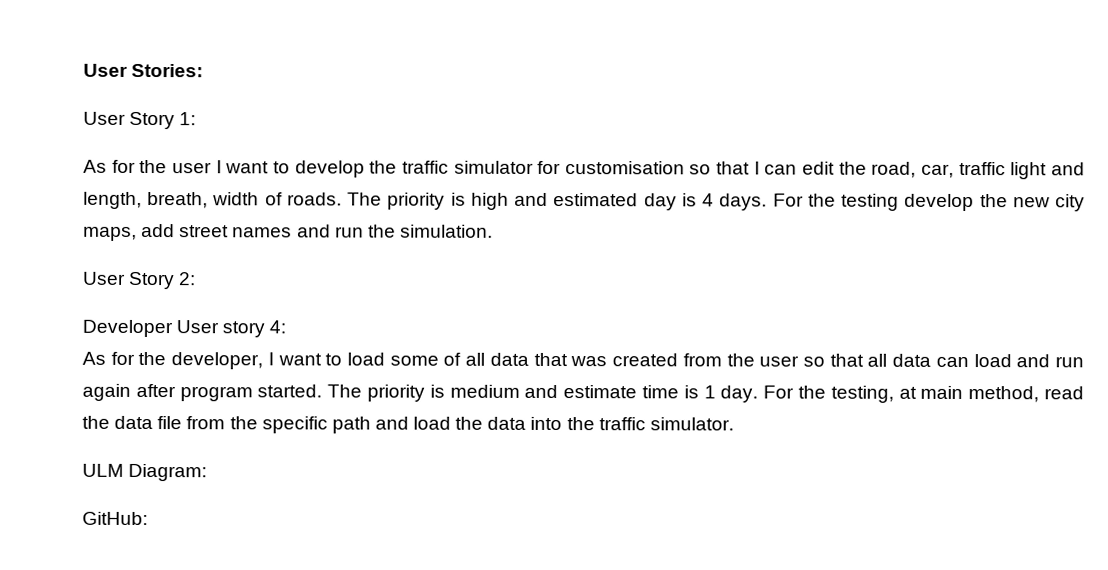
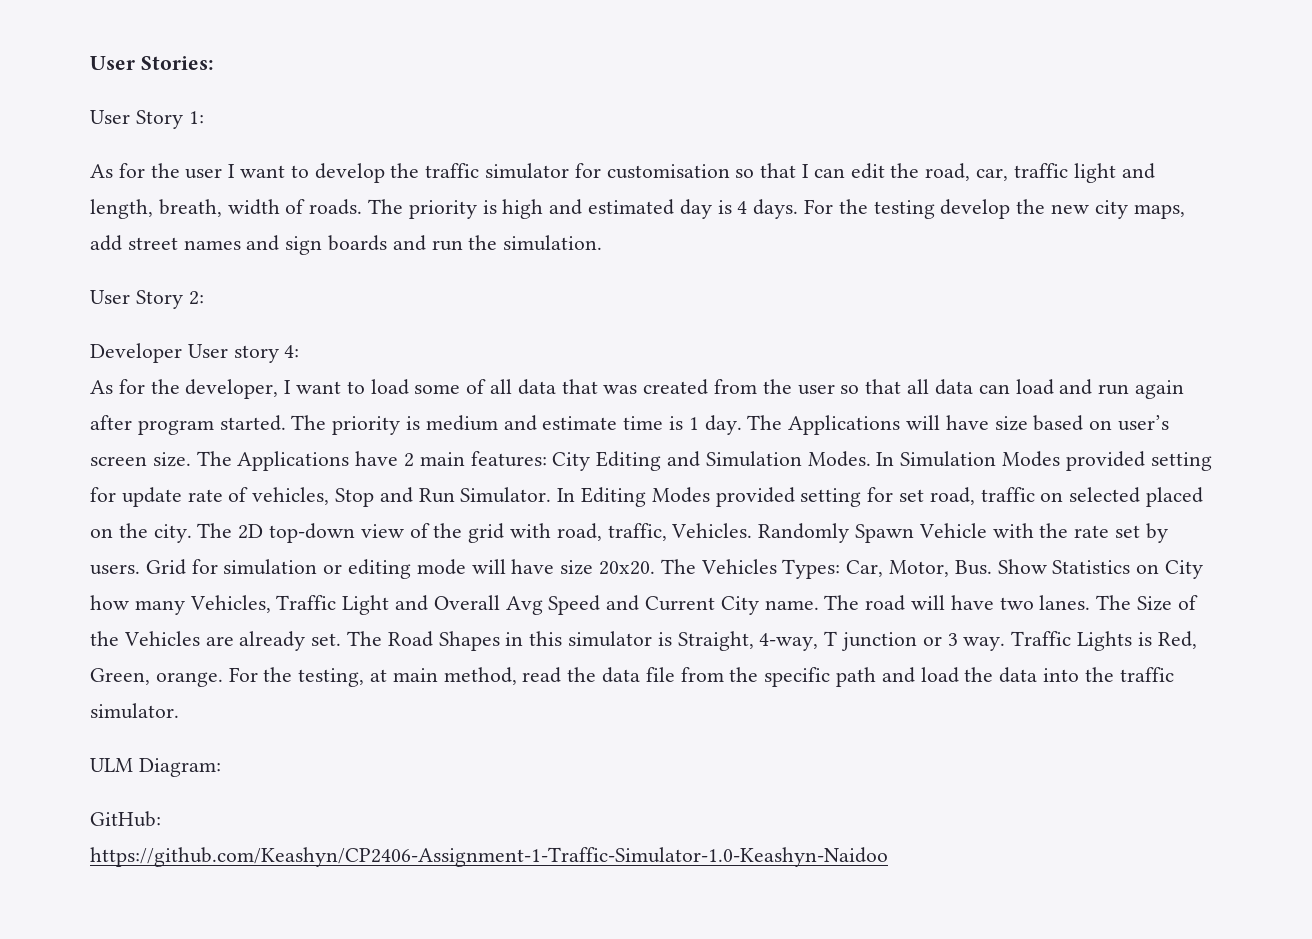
(331, 231) none -> [285,235,426,255] sign boards and
(759, 394) none -> [747,415,1170,435] [90,451,1212,471] [90,487,1204,507] [90,523,1168,543] [90,559,1204,579] [90,595,1198,615] [90,631,1197,651] [90,668,223,687] The Applications will have size based on user’s screen size. The Applications have 2 main features: City Editing and Simulation Modes. In Simulation Modes provided setting for update rate of vehicles, Stop and Run Simulator. In Editing Modes provided setting for set road, traffic on selected placed on the city. The 2D top-down view of the grid with road, traffic, Vehicles. Randomly Spawn Vehicle with the rate set by users. Grid for simulation or editing mode will have size 20x20. The Vehicles Types: Car, Motor, Bus. Show Statistics on City how many Vehicles, Traffic Light and Overall Avg Speed and Current City name. The road will have two lanes. The Size of the Vehicles are already set. The Road Shapes in this simulator is Straight, 4-way, T junction or 3 way. Traffic Lights is Red, Green, orange.
(148, 518) none -> [90,847,888,867] // https://github.com/Keashyn/CP2406-Assignment-1-Traffic-Simulator-1.0-Keashyn-Naidoo

